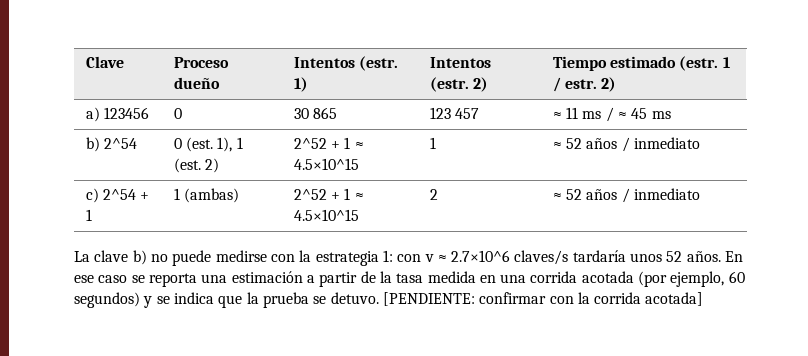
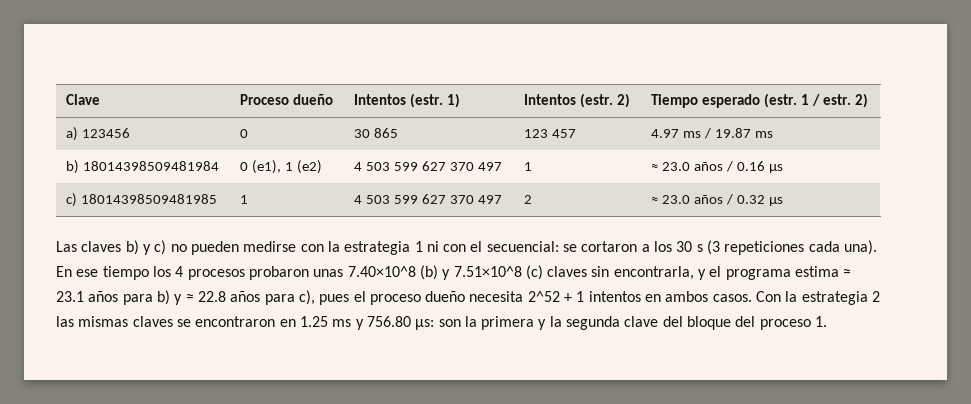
[610,56,677,68] estimado -> [702,94,761,108] esperado
[552,107,648,122] ≈ 11 ms / ≈ 45 -> [651,128,751,139] 4.97 ms / 19.87
[104,138,138,149] [173,137,243,152] [173,158,220,173] [293,137,364,149] [293,158,359,170] 2^54 | 0 (est. 1), 1 (est. 2) | 2^52 + 1 ≈ 4.5×10^15 -> [83,161,220,171] [240,160,322,174] [354,161,502,171] 18014398509481984 | 0 (e1), 1 (e2) | 4 503 599 627 370 497
[566,137,700,152] [85,188,150,203] [85,209,92,221] [173,188,240,203] [293,188,364,200] [293,209,359,221] 52 años / inmediato // c) 2^54 + 1 | 1 (ambas) | 2^52 + 1 ≈ 4.5×10^15 -> [662,161,783,173] [66,193,218,207] [240,195,249,204] [354,194,502,204] 23.0 años / 0.16 µs // c) 18014398509481985 | 1 | 4 503 599 627 370 497
[566,188,700,203] [74,250,744,266] [74,271,745,287] [74,292,704,308] 52 años / inmediato // La clave b) no puede medirse con la estrategia 1: con v ≈ 2.7×10^6 claves/s tardaría unos 52 años. En ese caso se reporta una estimación a partir de la tasa medida en una corrida acotada (por ejemplo, 60 segundos) y se indica que la prueba se detuvo. [PENDIENTE: confirmar con la corrida acotada] -> [662,194,783,206] [56,240,878,255] [56,265,852,280] [56,290,881,305] [56,316,828,330] 23.0 años / 0.32 µs // Las claves b) y c) no pueden medirse con la estrategia 1 ni con el secuencial: se cortaron a los 30 s (3 repeticiones cada una). En ese tiempo los 4 procesos probaron unas 7.40×10^8 (b) y 7.51×10^8 (c) claves sin encontrarla, y el programa estima ≈ 23.1 años para b) y ≈ 22.8 años para c), pues el proceso dueño necesita 2^52 + 1 intentos en ambos casos. Con la estrategia 2 las mismas claves se encontraron en 1.25 ms y 756.80 µs: son la primera y la segunda clave del bloque del proceso 1.

